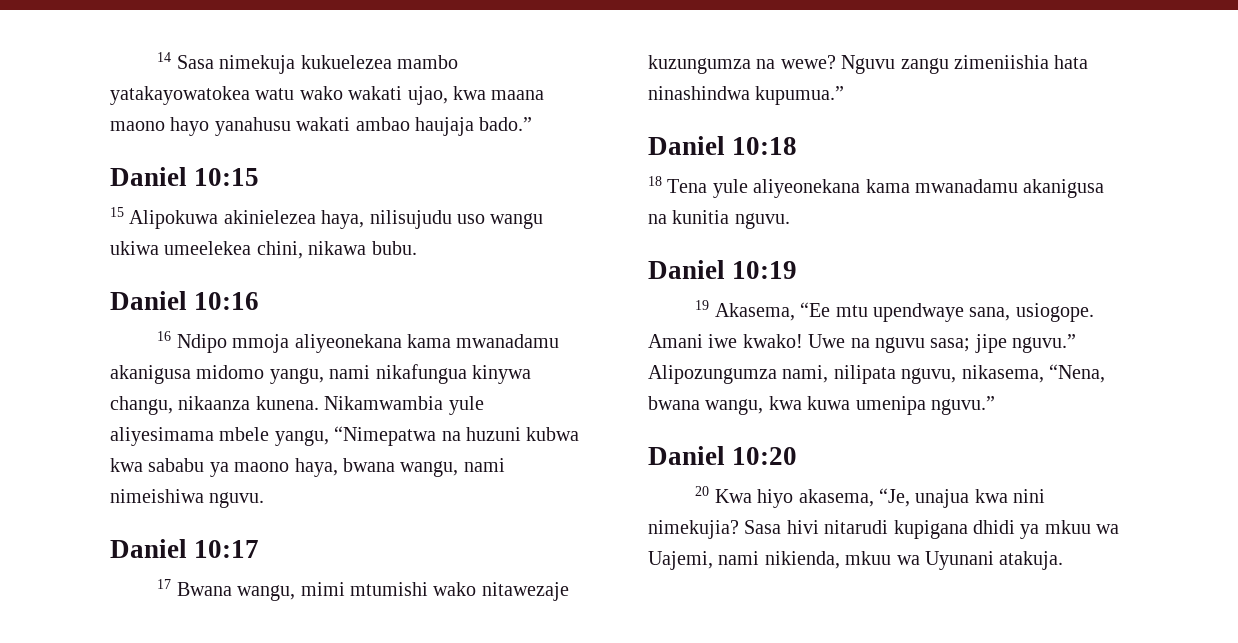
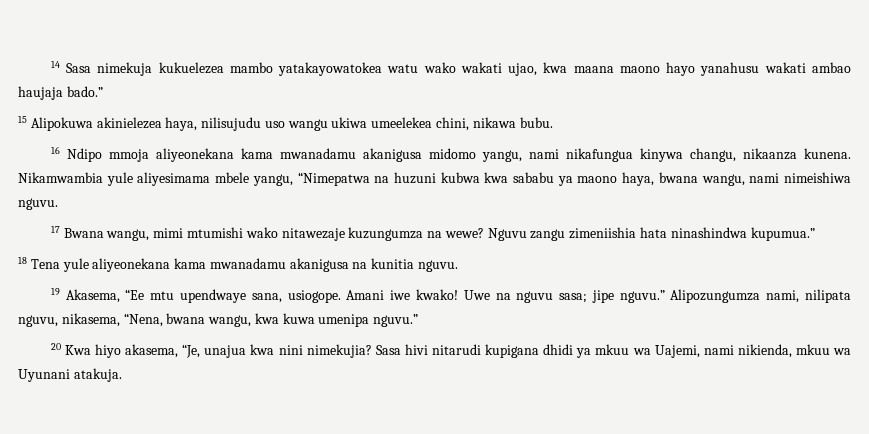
[110,167,260,186] // Daniel 10:15 -> (103, 91) none
[110,291,260,310] // Daniel 10:16 -> (553, 122) none
[110,539,260,558] // Daniel 10:17 -> (58, 204) none
[648,136,798,155] // Daniel 10:18 -> (815, 234) none
[648,260,798,279] // Daniel 10:19 -> (459, 266) none
[648,446,798,465] // Daniel 10:20 -> (419, 320) none

